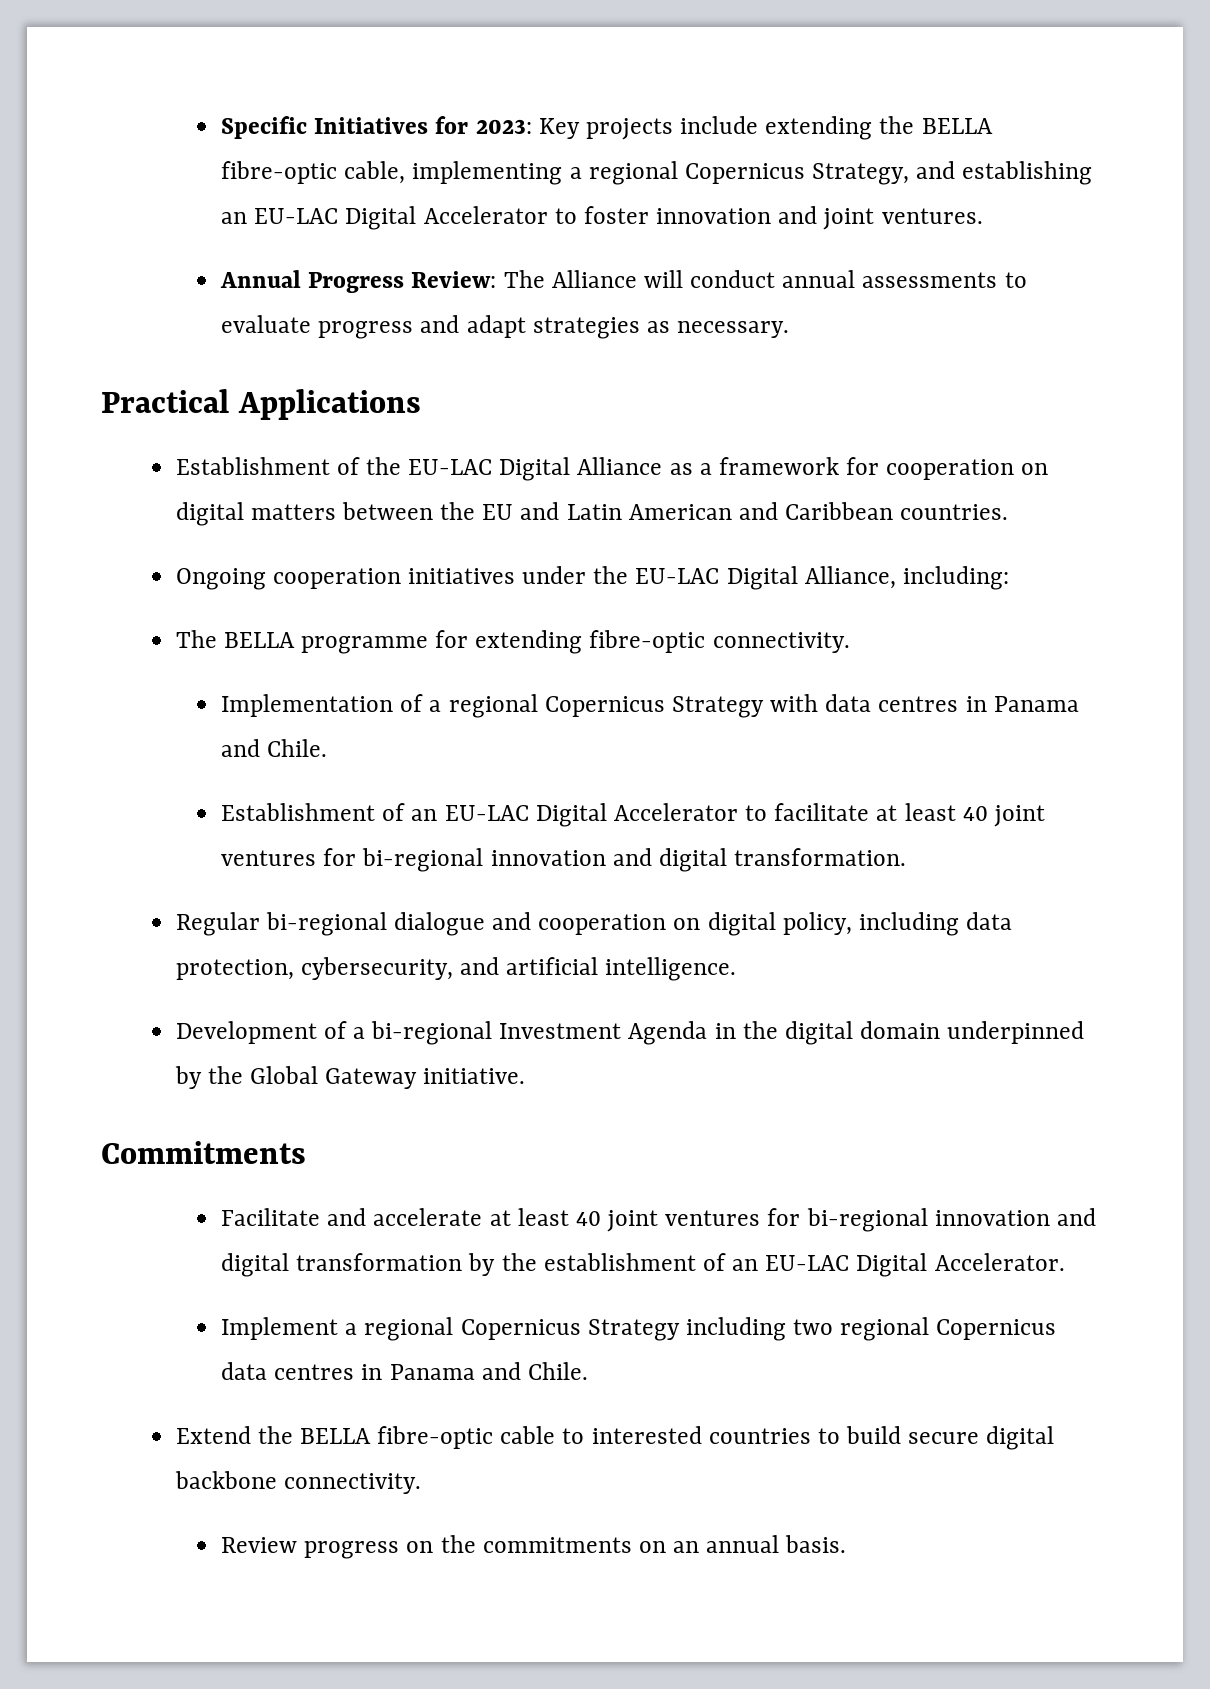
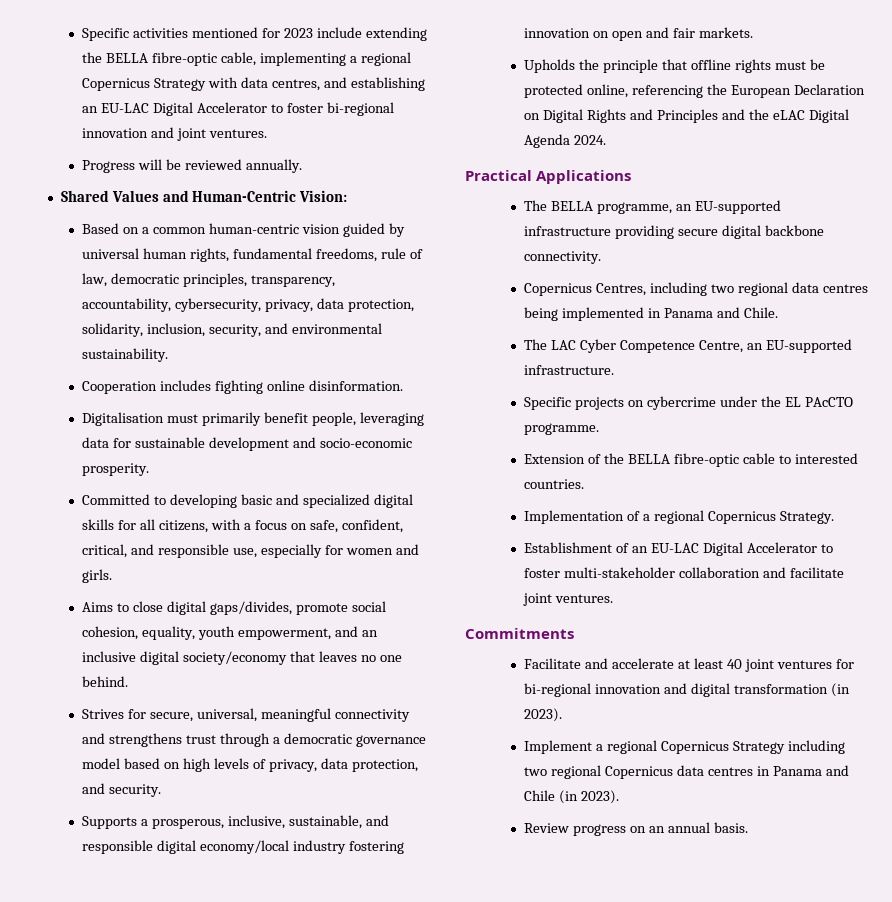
[221,116,673,140] Specific Initiatives for 2023: Key projects -> [82,27,314,41] Specific activities mentioned for 2023
[812,163,910,185] Strategy, -> [154,77,321,91] Strategy with data centres,
(649, 215) none -> [326,102,394,116] bi-regional
[220,270,1027,293] [221,315,790,339] [101,389,421,420] [175,457,1049,481] [175,502,1009,526] [175,566,1009,590] [175,630,850,654] Annual Progress Review: The Alliance will conduct annual assessments to evaluate progress and adapt strategies as necessary. // Practical Applications // Establishment of the EU-LAC Digital Alliance as a framework for cooperation on digital matters between the EU and Latin American and Caribbean countries. // Ongoing cooperation initiatives under the EU-LAC Digital Alliance, including: // The BELLA programme for extending fibre-optic connectivity. -> [82,159,303,173] [60,190,348,202] [82,223,405,237] [82,248,423,262] [82,273,336,287] [82,298,415,312] [82,323,383,337] [82,348,169,362] [82,380,404,394] [82,412,424,426] [82,437,412,451] [82,463,150,476] [82,494,413,508] [82,519,403,533] [82,544,419,558] [82,569,113,583] [82,601,386,615] [82,626,378,640] [82,651,402,665] [82,676,129,687] [82,708,410,722] [82,733,426,747] [82,758,418,772] [82,783,162,797] [82,815,389,829] [82,840,405,854] [524,27,753,41] [524,59,825,73] [524,84,865,98] [524,109,849,123] [524,134,607,148] [465,170,632,184] [524,200,782,214] [524,225,825,239] [524,251,602,264] [524,282,868,296] [524,307,778,321] [524,339,852,353] [524,365,615,375] [524,396,853,410] [524,423,600,435] [524,453,858,467] [524,479,585,489] Progress will be reviewed annually. // Shared Values and Human-Centric Vision: // Based on a common human-centric vision guided by universal human rights, fundamental freedoms, rule of law, democratic principles, transparency, accountability, cybersecurity, privacy, data protection, solidarity, inclusion, security, and environmental sustainability. // Cooperation includes fighting online disinformation. // Digitalisation must primarily benefit people, leveraging data for sustainable development and socio-economic prosperity. // Committed to developing basic and specialized digital skills for all citizens, with a focus on safe, confident, critical, and responsible use, especially for women and girls. // Aims to close digital gaps/divides, promote social cohesion, equality, youth empowerment, and an inclusive digital society/economy that leaves no one behind. // Strives for secure, universal, meaningful connectivity and strengthens trust through a democratic governance model based on high levels of privacy, data protection, and security. // Supports a prosperous, inclusive, sustainable, and responsible digital economy/local industry fostering innovation on open and fair markets. // Upholds the principle that offline rights must be protected online, referencing the European Declaration on Digital Rights and Principles and the eLAC Digital Agenda 2024. // Practical Applications // The BELLA programme, an EU-supported infrastructure providing secure digital backbone connectivity. // Copernicus Centres, including two regional data centres being implemented in Panama and Chile. // The LAC Cyber Competence Centre, an EU-supported infrastructure. // Specific projects on cybercrime under the EL PAcCTO programme. // Extension of the BELLA fibre-optic cable to interested countries.
[671,694,1079,718] [221,739,328,757] Strategy with data centres in Panama and Chile. -> [779,511,834,524] Strategy.
[774,803,1045,827] [221,848,907,872] [175,912,1013,936] [175,957,737,981] [175,1021,1085,1045] [174,1066,526,1089] facilitate at least 40 joint ventures for bi-regional innovation and digital transformation. // Regular bi-regional dialogue and cooperation on digital policy, including data protection, cybersecurity, and artificial intelligence. // Development of a bi-regional Investment Agenda in the digital domain underpinned by the Global Gateway initiative. -> [524,567,845,578] [523,593,614,606] foster multi-stakeholder collaboration and facilitate joint ventures.
[468,1253,1065,1277] by the establishment of an EU-LAC Digital Accelerator. -> [830,683,850,697] [524,708,563,722] (in 2023).
[527,1362,588,1380] [175,1426,1055,1450] [174,1471,421,1494] Chile. // Extend the BELLA fibre-optic cable to interested countries to build secure digital backbone connectivity. -> [524,790,620,804] Chile (in 2023).
[440,1535,666,1553] the commitments on -> (647, 829) none

